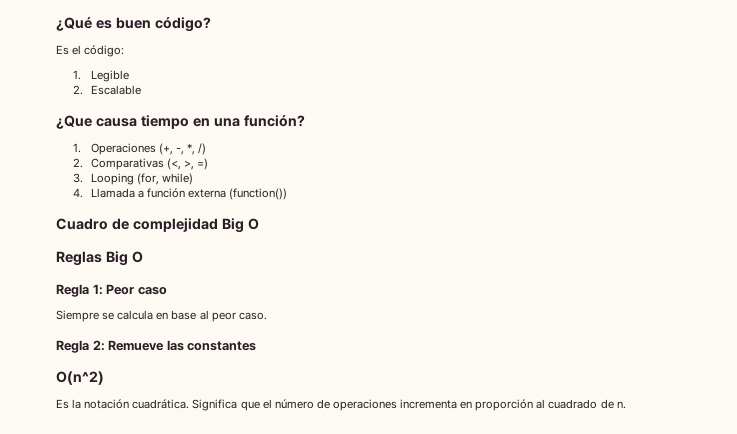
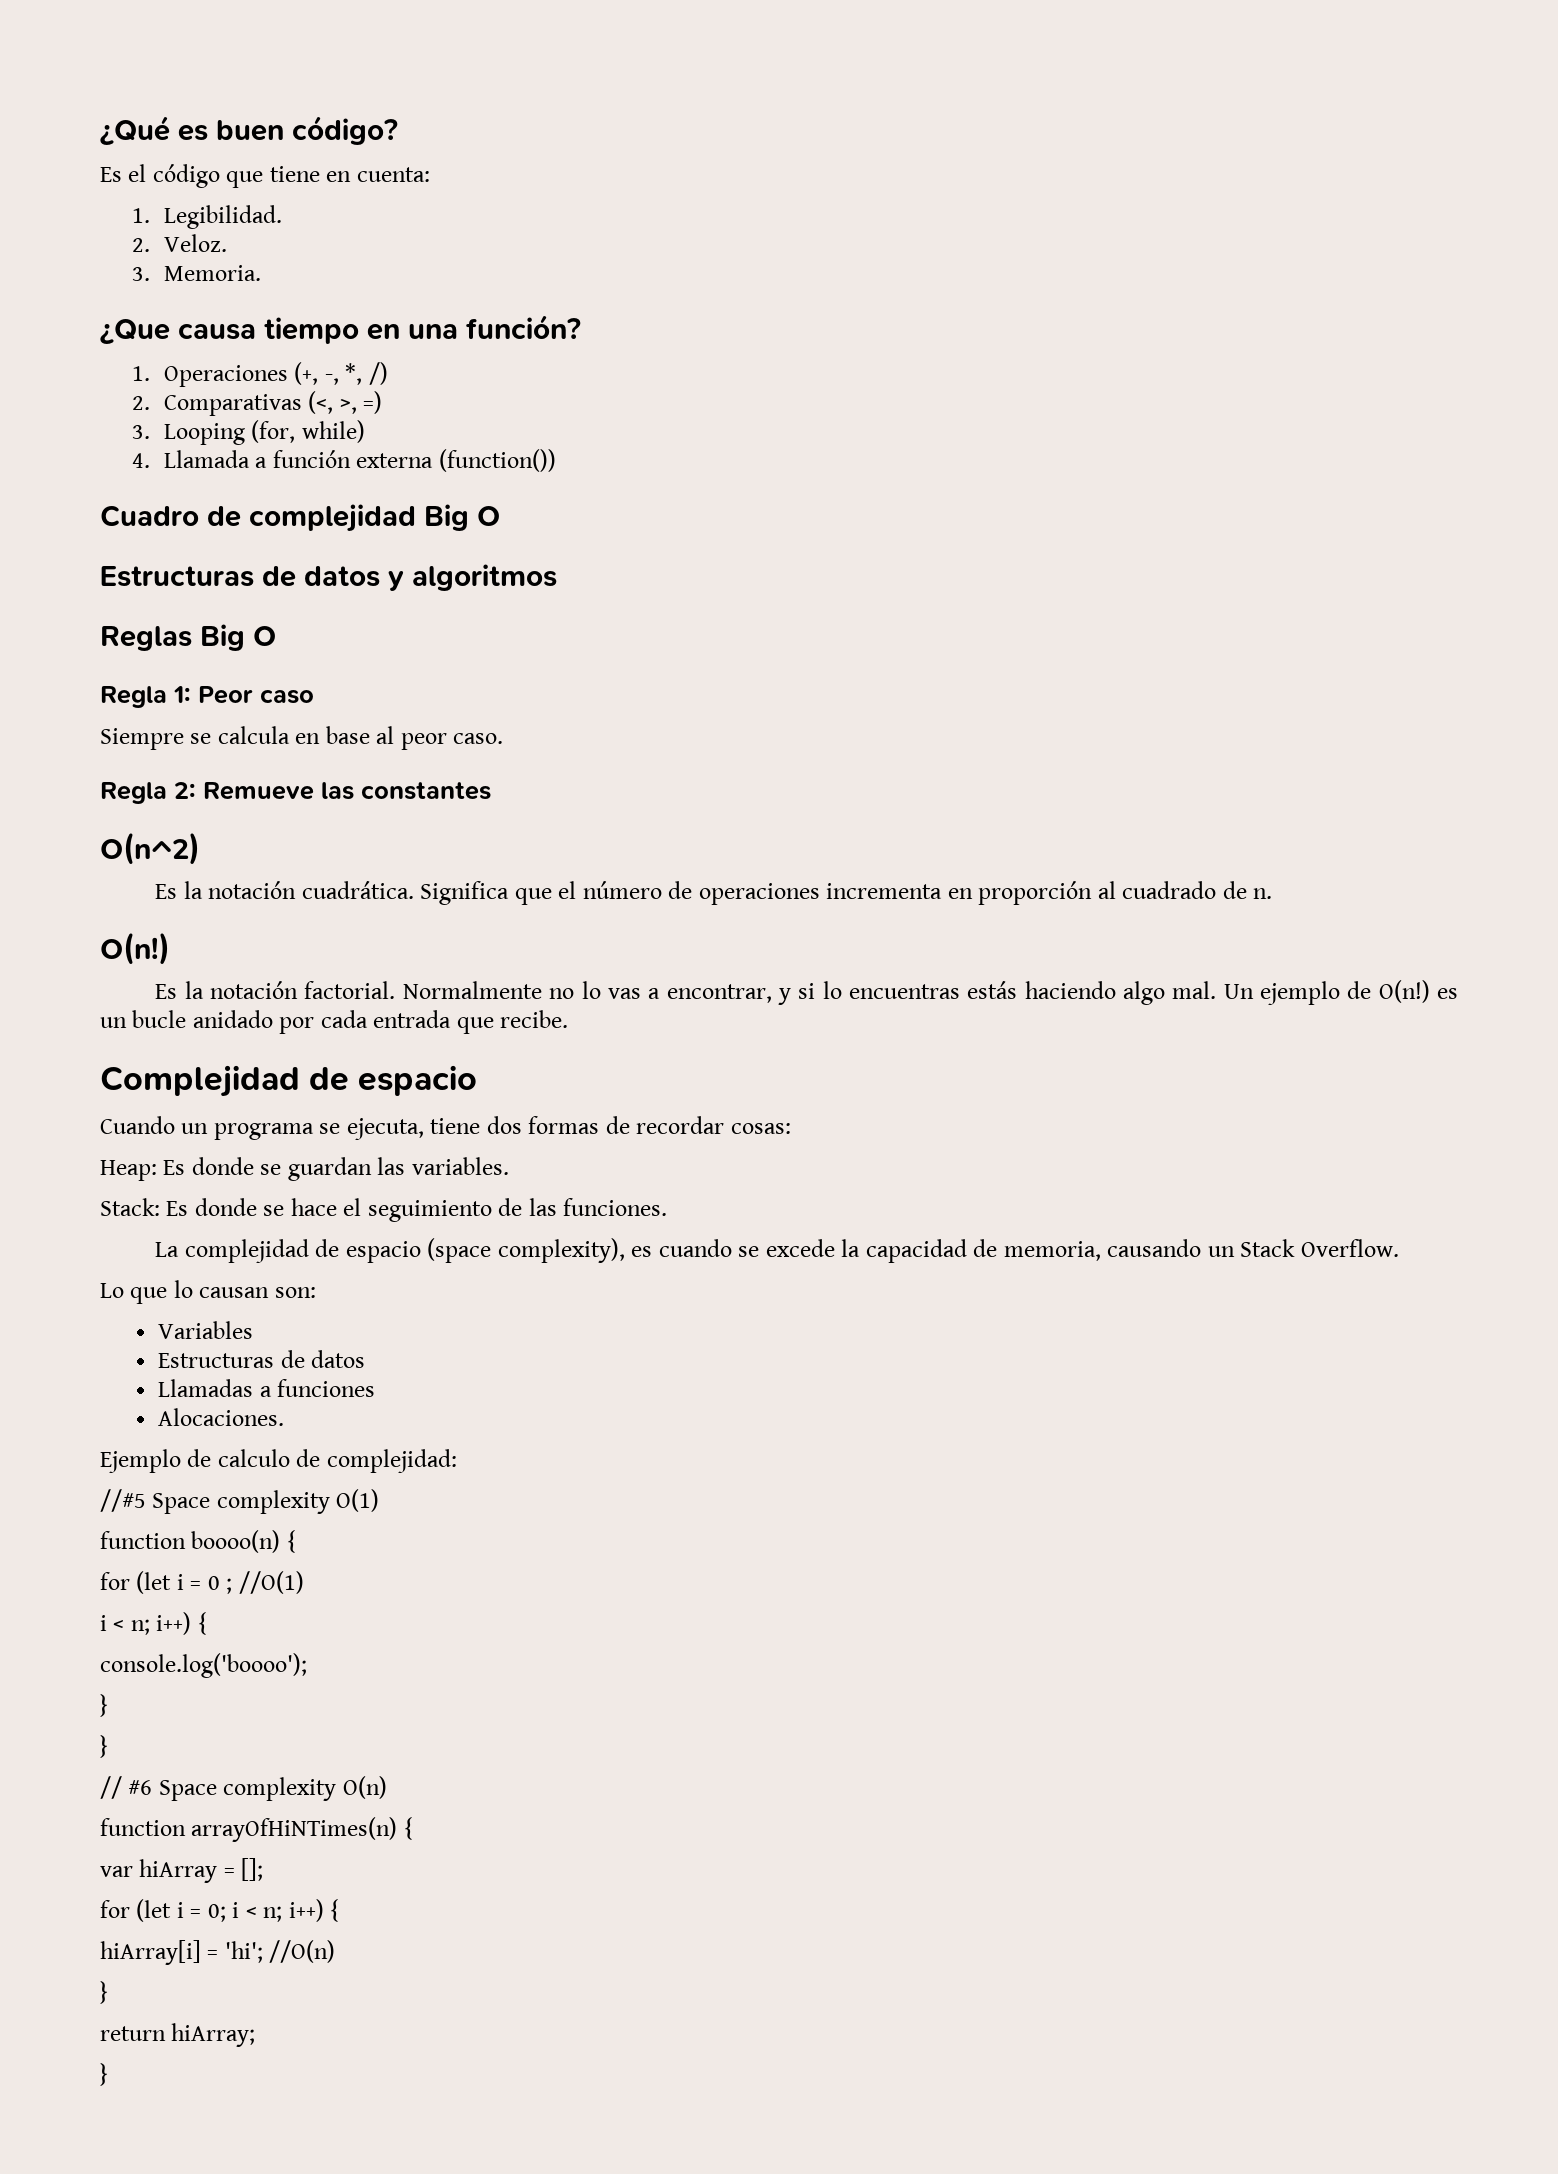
[84,45,125,57] [73,70,129,82] [73,85,141,95] código: // 1. Legible // 2. Escalable -> [152,164,430,188] [131,205,282,229] [131,234,227,252] [131,265,261,281] código que tiene en cuenta: // 1. Legibilidad. // 2. Veloz. // 3. Memoria.
(259, 224) none -> [100,564,557,591] // Estructuras de datos y algoritmos
(626, 405) none -> [100,932,170,965] [155,980,1459,1005] [100,1010,569,1034] [100,1065,478,1097] [100,1116,791,1140] [100,1157,509,1181] [100,1198,668,1222] [155,1238,1399,1263] [100,1280,316,1304] [158,1321,254,1339] [158,1350,366,1368] [158,1379,376,1397] [158,1408,285,1426] [100,1449,457,1473] [100,1489,380,1514] [100,1530,295,1553] [100,1571,304,1594] [100,1612,206,1635] [100,1653,307,1678] [100,1694,108,1717] [100,1735,108,1758] [100,1776,387,1801] [100,1817,412,1842] [100,1858,264,1883] [100,1899,339,1922] [100,1940,336,1965] [100,1981,108,2004] [100,2023,256,2047] [100,2063,108,2086] // O(n!) // Es la notación factorial. Normalmente no lo vas a encontrar, y si lo encuentras estás haciendo algo mal. Un ejemplo de O(n!) es un bucle anidado por cada entrada que recibe. // Complejidad de espacio // Cuando un programa se ejecuta, tiene dos formas de recordar cosas: // Heap: Es donde se guardan las variables. // Stack: Es donde se hace el seguimiento de las funciones. // La complejidad de espacio (space complexity), es cuando se excede la capacidad de memoria, causando un Stack Overflow. // Lo que lo causan son: // Variables // Estructuras de datos // Llamadas a funciones // Alocaciones. // Ejemplo de calculo de complejidad: // //#5 Space complexity O(1) // function boooo(n) { // for (let i = 0 ; //O(1) // i < n; i++) { // console.log('boooo'); // } // } // // #6 Space complexity O(n) // function arrayOfHiNTimes(n) { // var hiArray = []; // for (let i = 0; i < n; i++) { // hiArray[i] = 'hi'; //O(n) // } // return hiArray; // }

